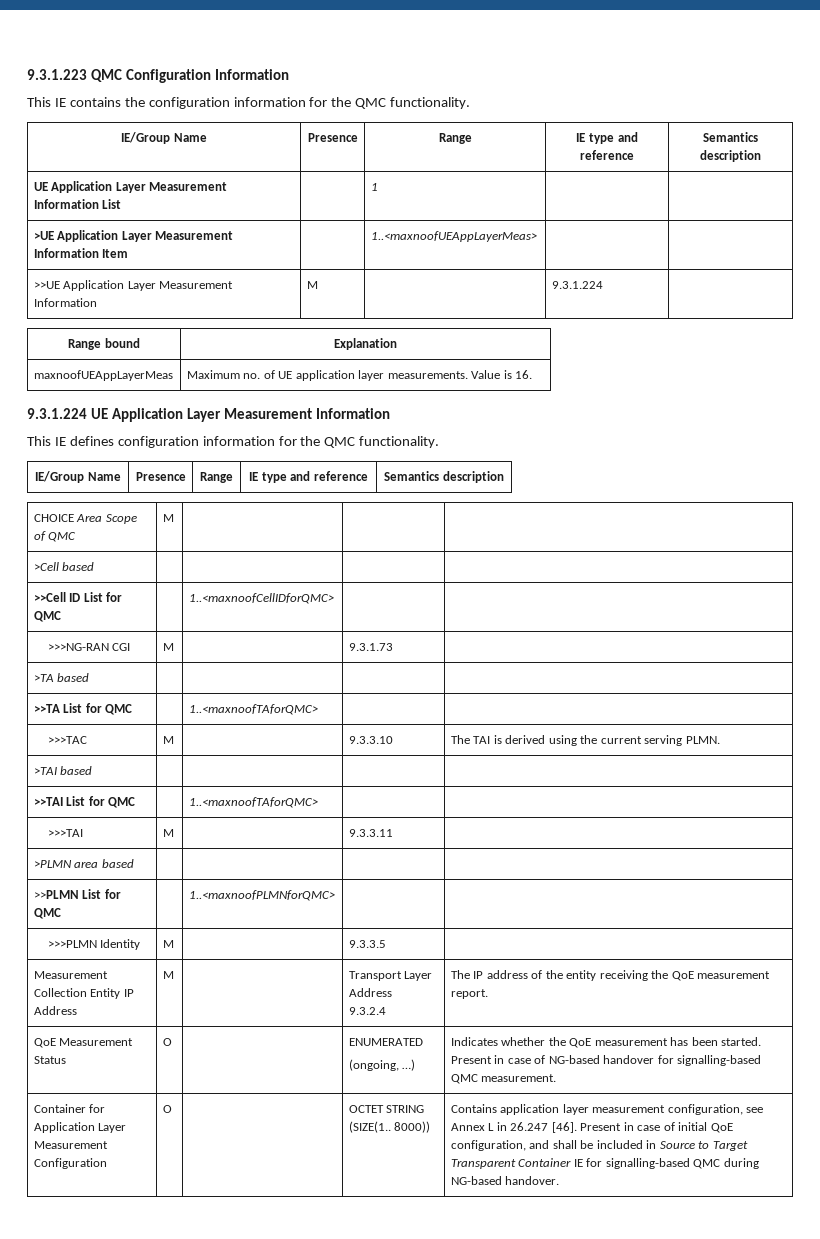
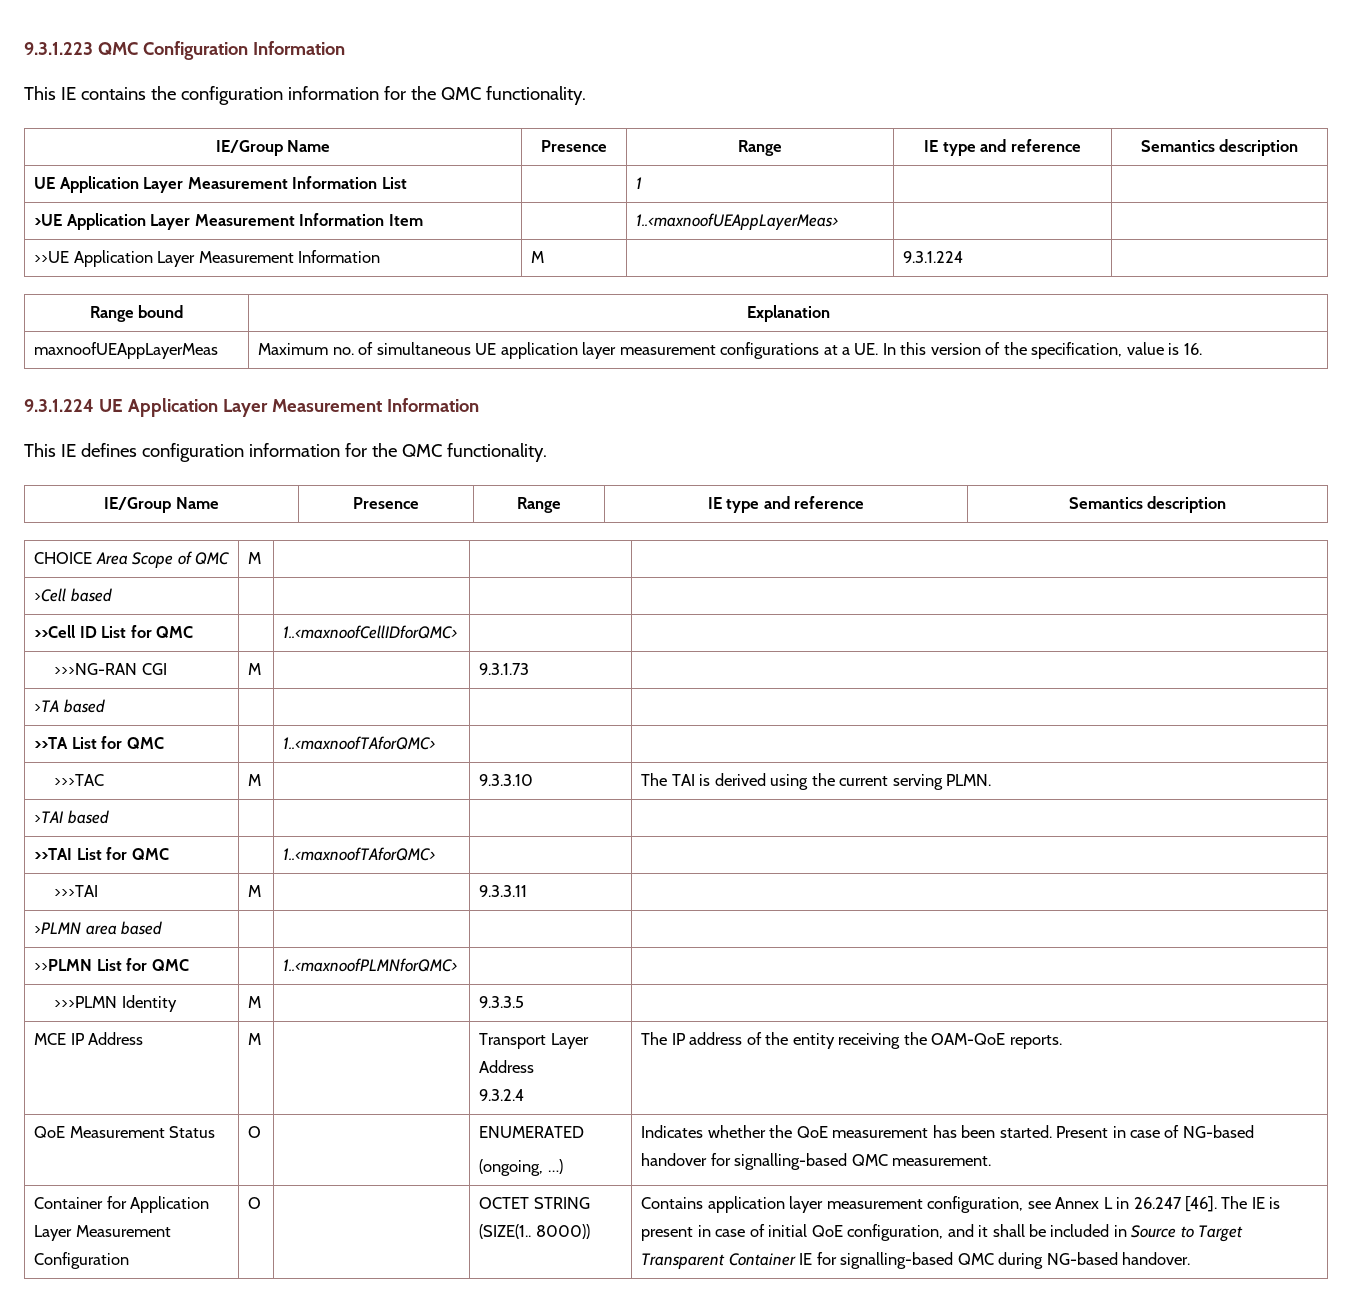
(275, 374) none -> [376,342,471,355] simultaneous
[387,370,501,379] measurements. Value -> [619,342,1164,359] measurement configurations at a UE. In this version of the specification, value
[33,971,108,979] [33,988,121,999] Measurement Collection Entity -> [34,1033,67,1045] MCE
[671,971,771,981] [450,989,488,999] QoE measurement report. -> [931,1033,1062,1049] OAM-QoE reports.
[580,1123,622,1131] Present -> [1221,1196,1281,1209] [641,1227,694,1241] The IE is present
(550, 1144) none -> [978,1225,989,1237] it

